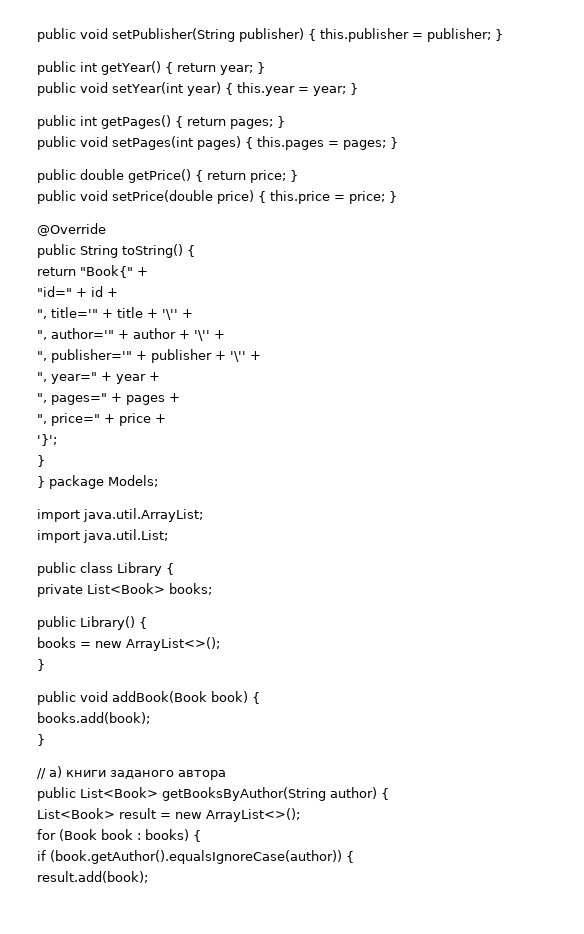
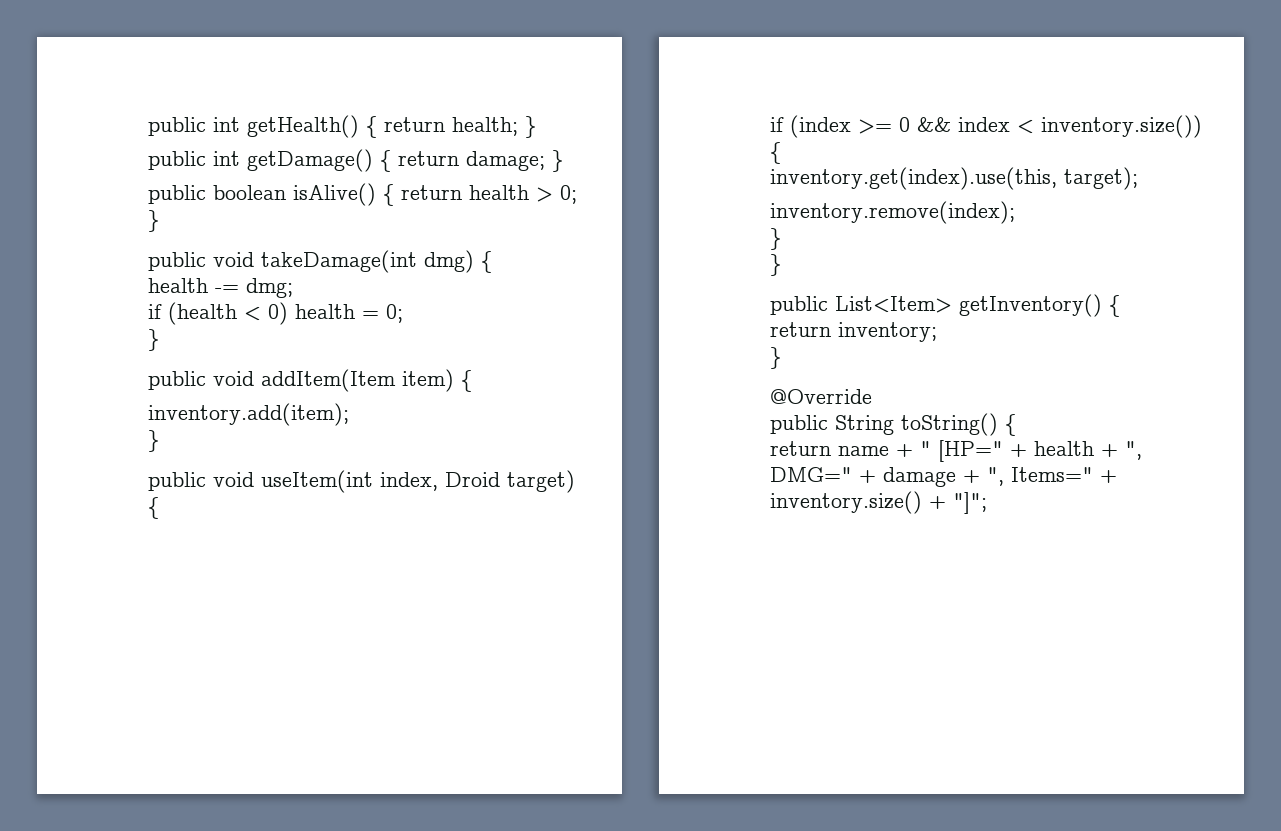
[37,28,503,42] [37,61,265,75] [37,82,358,96] [37,115,285,129] [37,136,398,150] [37,169,298,183] [37,190,385,204] public void setPublisher(String publisher) { this.publisher = publisher; } // public int getYear() { return year; } // public void setYear(int year) { this.year = year; } // public int getPages() { return pages; } // public void setPages(int pages) { this.pages = pages; } // public double getPrice() { return price; } // public void setPrice(double price) { this.price = price; -> [148,115,536,138] [148,149,563,172] [148,183,577,206] [148,210,159,232] [148,250,492,273] [148,278,293,298] [148,302,403,325] [148,329,159,351] [148,369,472,392] [148,403,349,426] [148,430,159,452] [148,470,575,493] [148,497,159,519] [770,115,1202,138] [770,142,781,164] [770,167,1138,190] [770,201,1015,224] [770,228,781,250] [770,254,781,276] [770,294,1120,317] [770,322,937,342] public int getHealth() { return health; } // public int getDamage() { return damage; } // public boolean isAlive() { return health > 0; } // public void takeDamage(int dmg) { // health -= dmg; // if (health < 0) health = 0; // } // public void addItem(Item item) { // inventory.add(item); // } // public void useItem(int index, Droid target) { // if (index >= 0 && index < inventory.size()) { // inventory.get(index).use(this, target); // inventory.remove(index); // } // } // public List<Item> getInventory() { // return inventory; //
[80,265,148,278] [37,286,118,297] [37,307,193,320] [37,328,225,341] [37,349,261,363] [37,372,160,384] [37,393,180,405] [37,413,166,426] [37,434,57,446] [37,455,45,467] [37,475,158,489] [37,508,203,522] [37,529,168,543] [37,562,174,576] [37,583,212,597] [37,616,147,630] [37,637,220,651] [37,659,45,671] [37,691,260,705] [37,712,150,724] [37,734,45,746] [37,766,226,780] [37,787,389,801] [37,808,300,822] [37,829,201,842] [37,850,354,864] [37,871,148,883] "Book{" + // "id=" + id + // ", title='" + title + '\'' + // ", author='" + author + '\'' + // ", publisher='" + publisher + '\'' + // ", year=" + year + // ", pages=" + pages + // ", price=" + price + // '}'; // } // } package Models; // import java.util.ArrayList; // import java.util.List; // public class Library { // private List<Book> books; // public Library() { // books = new ArrayList<>(); // } // public void addBook(Book book) { // books.add(book); // } // // а) книги заданого автора // public List<Book> getBooksByAuthor(String author) { // List<Book> result = new ArrayList<>(); // for (Book book : books) { // if (book.getAuthor().equalsIgnoreCase(author)) { // result.add(book); -> [838,440,1142,462] [770,467,1117,487] [770,491,987,514] name + " [HP=" + health + ", DMG=" + damage + ", Items=" + inventory.size() + "]";

